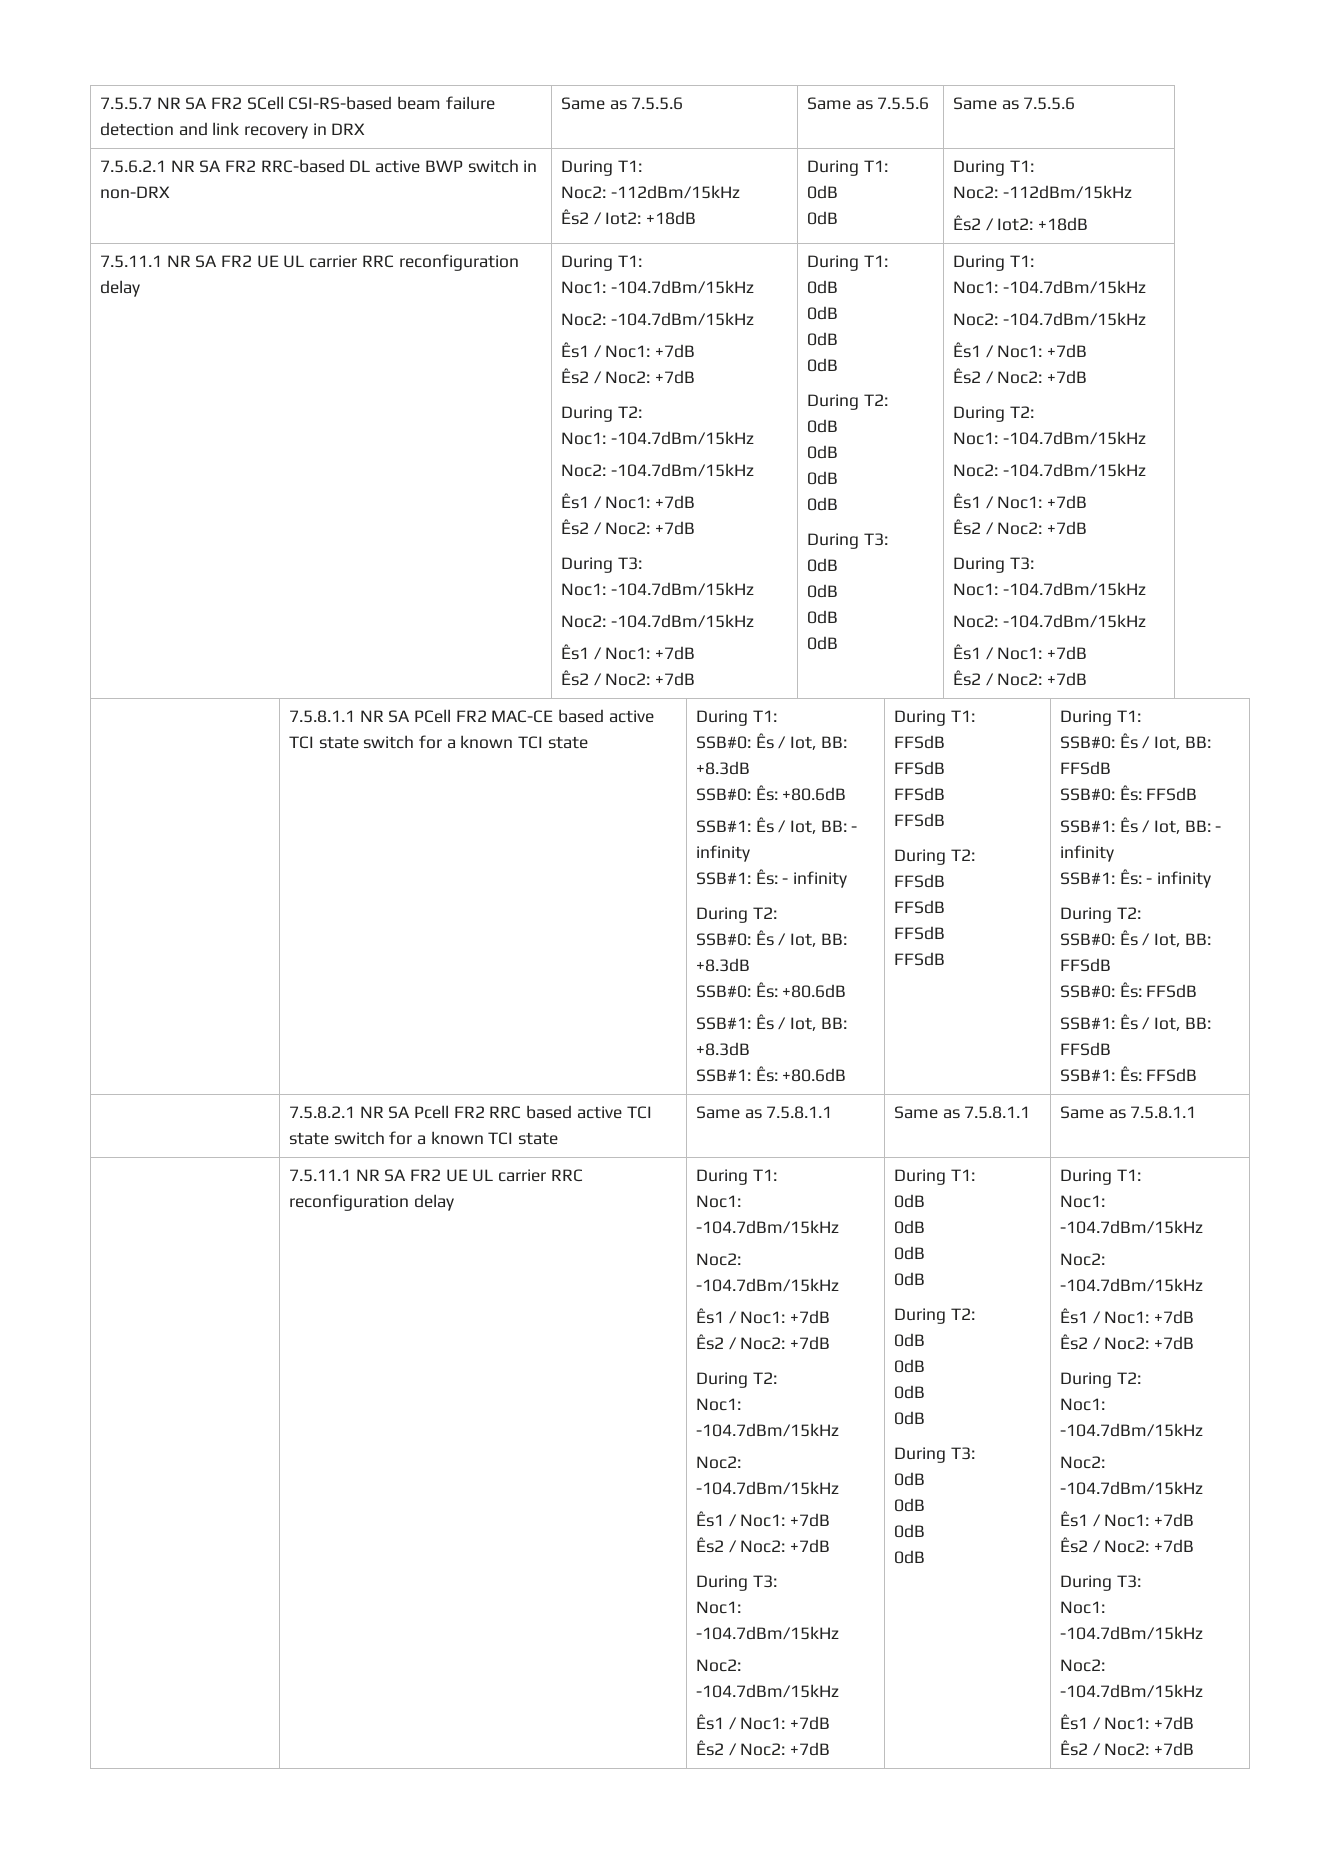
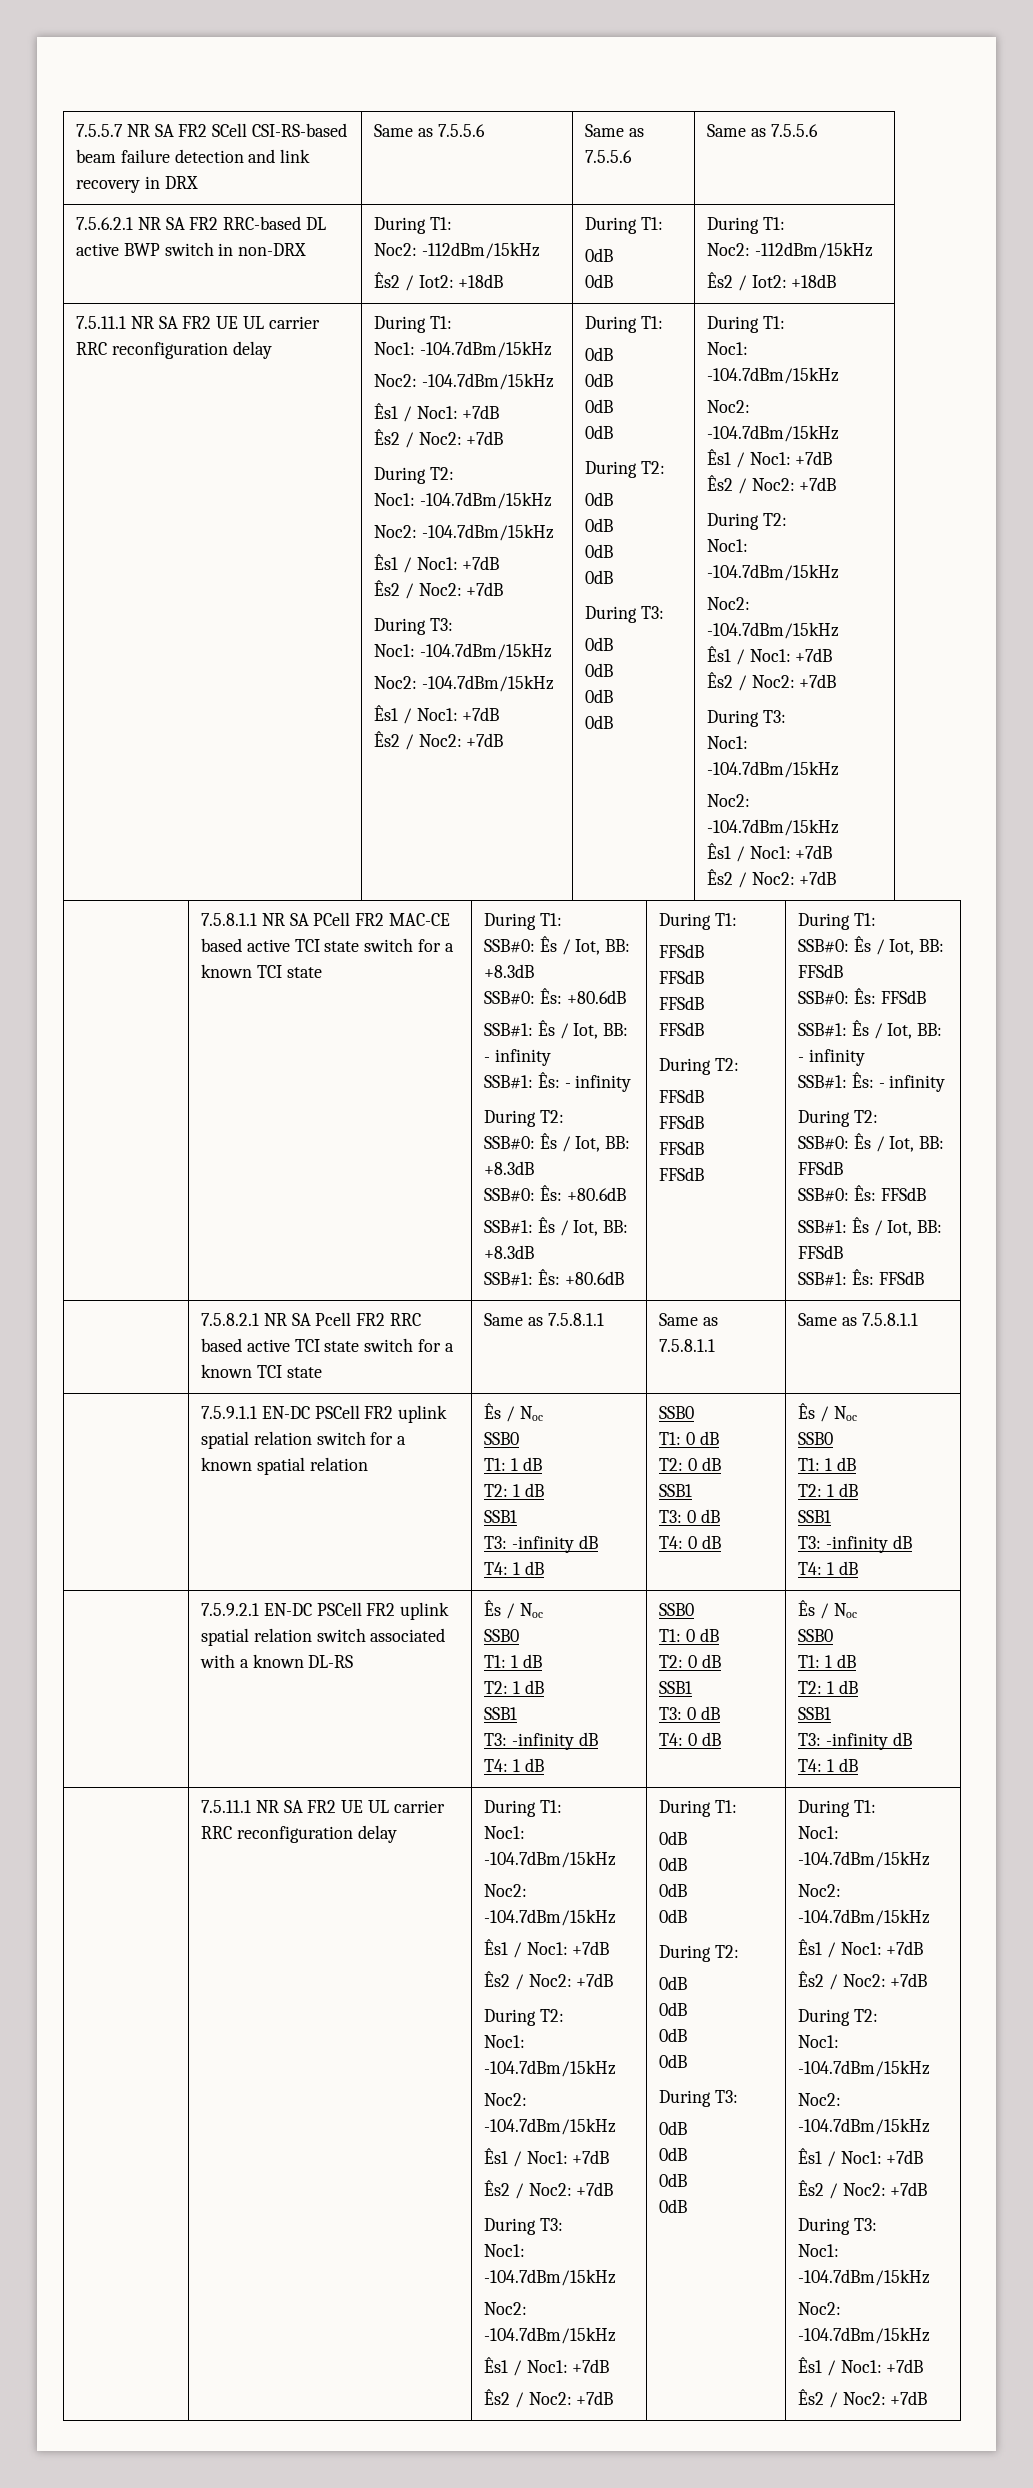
(1197, 1112) none -> [201,1405,448,1423] [201,1431,407,1449] [201,1457,368,1475] [484,1403,543,1422] [484,1432,520,1445] [484,1457,542,1471] [484,1483,544,1497] [484,1510,518,1523] [484,1535,598,1553] [484,1561,544,1575] [659,1406,695,1419] [659,1431,719,1445] [659,1457,721,1471] [659,1484,693,1497] [659,1509,720,1523] [659,1535,721,1549] [798,1403,857,1422] [798,1432,834,1445] [798,1457,856,1471] [798,1483,858,1497] [798,1510,832,1523] [798,1535,912,1553] [798,1561,858,1575] [201,1602,450,1620] [201,1628,446,1646] [200,1654,354,1668] [484,1600,543,1619] [484,1629,520,1642] [484,1654,542,1668] [484,1680,544,1694] [484,1707,518,1720] [484,1732,598,1750] [484,1758,544,1772] [659,1603,695,1616] [659,1628,719,1642] [659,1654,721,1668] [659,1681,693,1694] [659,1706,720,1720] [659,1732,721,1746] [798,1600,857,1619] [798,1629,834,1642] [798,1654,856,1668] [798,1680,858,1694] [798,1707,832,1720] [798,1732,912,1750] [798,1758,858,1772] // | 7.5.9.1.1 EN-DC PSCell FR2 uplink spatial relation switch for a known spatial relation | Ês / Noc // SSB0 // T1: 1 dB // T2: 1 dB // SSB1 // T3: -infinity dB // T4: 1 dB | SSB0 // T1: 0 dB // T2: 0 dB // SSB1 // T3: 0 dB // T4: 0 dB | Ês / Noc // SSB0 // T1: 1 dB // T2: 1 dB // SSB1 // T3: -infinity dB // T4: 1 dB // | 7.5.9.2.1 EN-DC PSCell FR2 uplink spatial relation switch associated with a known DL-RS | Ês / Noc // SSB0 // T1: 1 dB // T2: 1 dB // SSB1 // T3: -infinity dB // T4: 1 dB | SSB0 // T1: 0 dB // T2: 0 dB // SSB1 // T3: 0 dB // T4: 0 dB | Ês / Noc // SSB0 // T1: 1 dB // T2: 1 dB // SSB1 // T3: -infinity dB // T4: 1 dB

